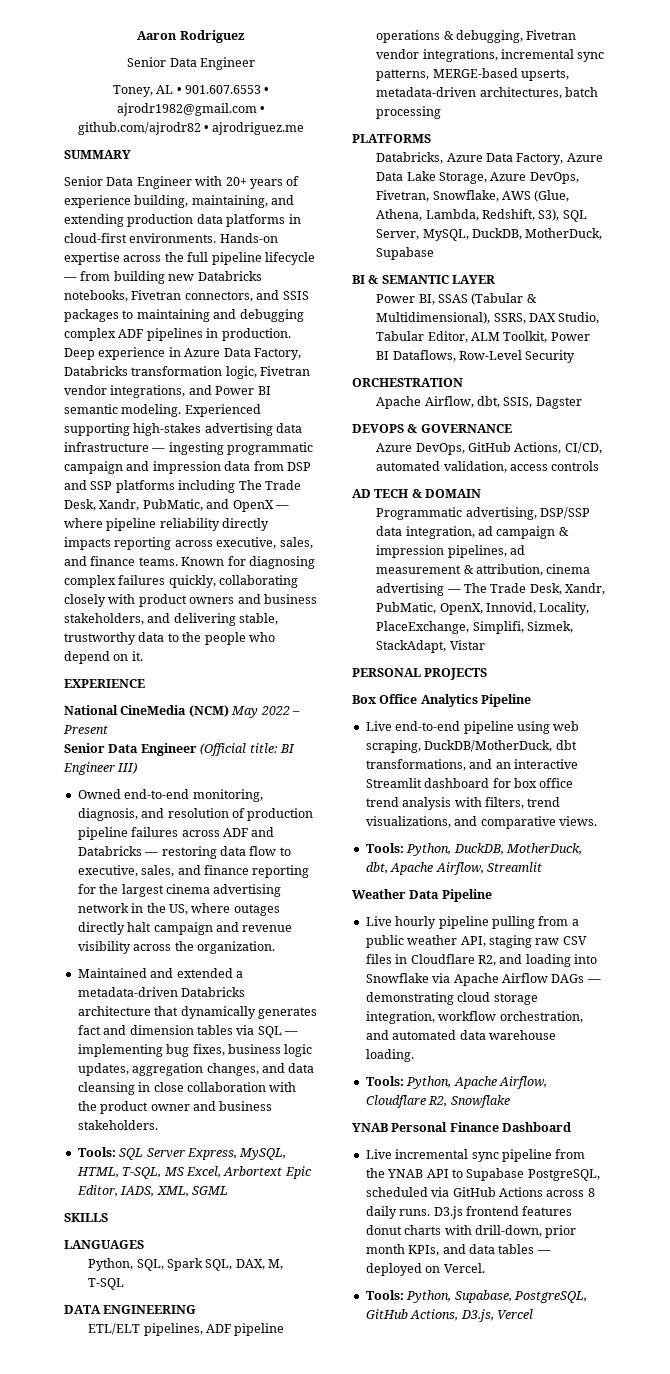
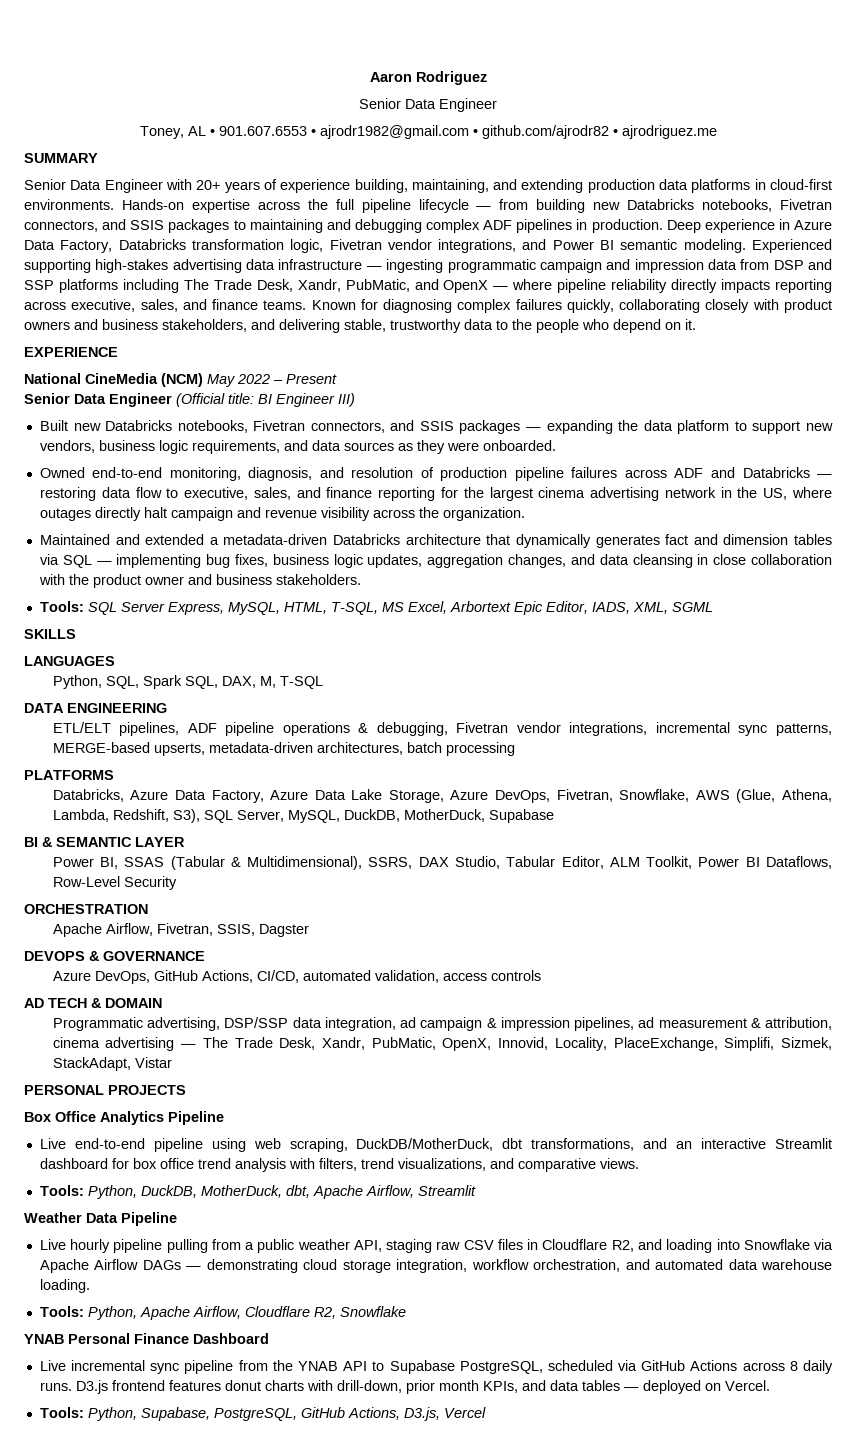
(138, 768) none -> [39,420,833,434] [39,440,556,454] // Built new Databricks notebooks, Fivetran connectors, and SSIS packages — expanding the data platform to support new vendors, business logic requirements, and data sources as they were onboarded.
[476,396,500,408] dbt, -> [156,923,213,936] Fivetran,

